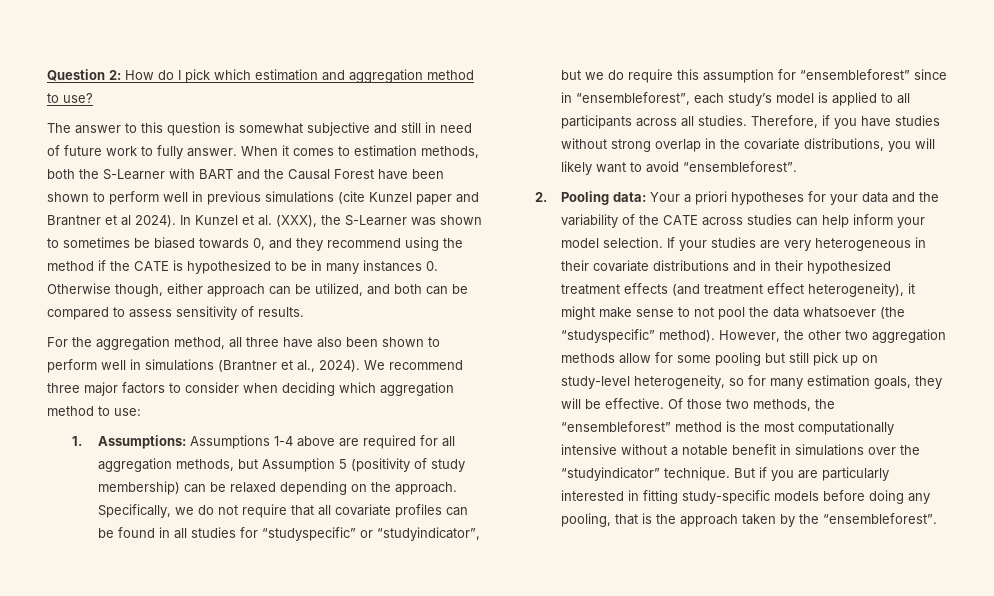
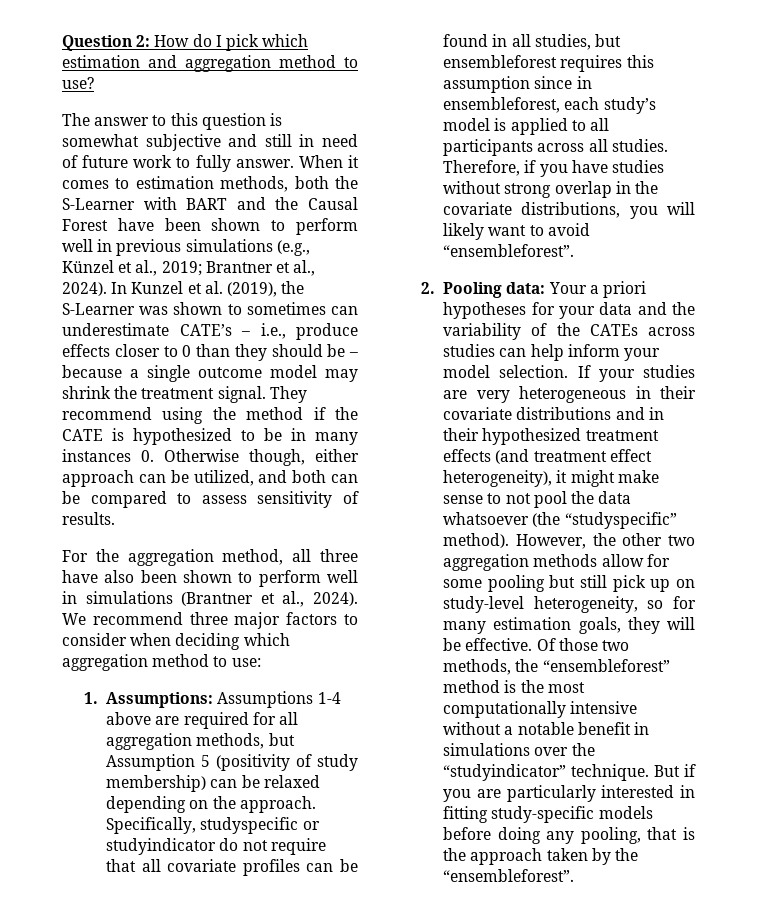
[338,191,479,205] (cite Kunzel paper and -> [276,240,310,256] [62,260,202,276] (e.g., Künzel et al., 2019;
[121,215,131,226] al -> [293,260,316,276] al.,
[276,215,317,227] (XXX), -> [226,282,277,297] (2019),
[134,237,323,251] be biased towards 0, and they -> [330,306,358,315] [62,323,358,340] [62,344,358,361] [62,365,358,382] [62,386,307,403] can underestimate CATE’s – i.e., produce effects closer to 0 than they should be – because a single outcome model may shrink the treatment signal. They
[174,507,194,515] we -> [200,817,320,834] [106,838,217,855] studyspecific or studyindicator
[190,527,480,541] [560,69,910,83] studies for “studyspecific” or “studyindicator”, but we do require this assumption for “ensembleforest” -> [534,34,621,50] [443,55,654,72] [443,76,531,93] studies, but ensembleforest requires this assumption
[575,92,690,105] “ensembleforest”, -> [443,97,561,113] ensembleforest,
[662,215,698,225] CATE -> [589,324,638,336] CATEs

